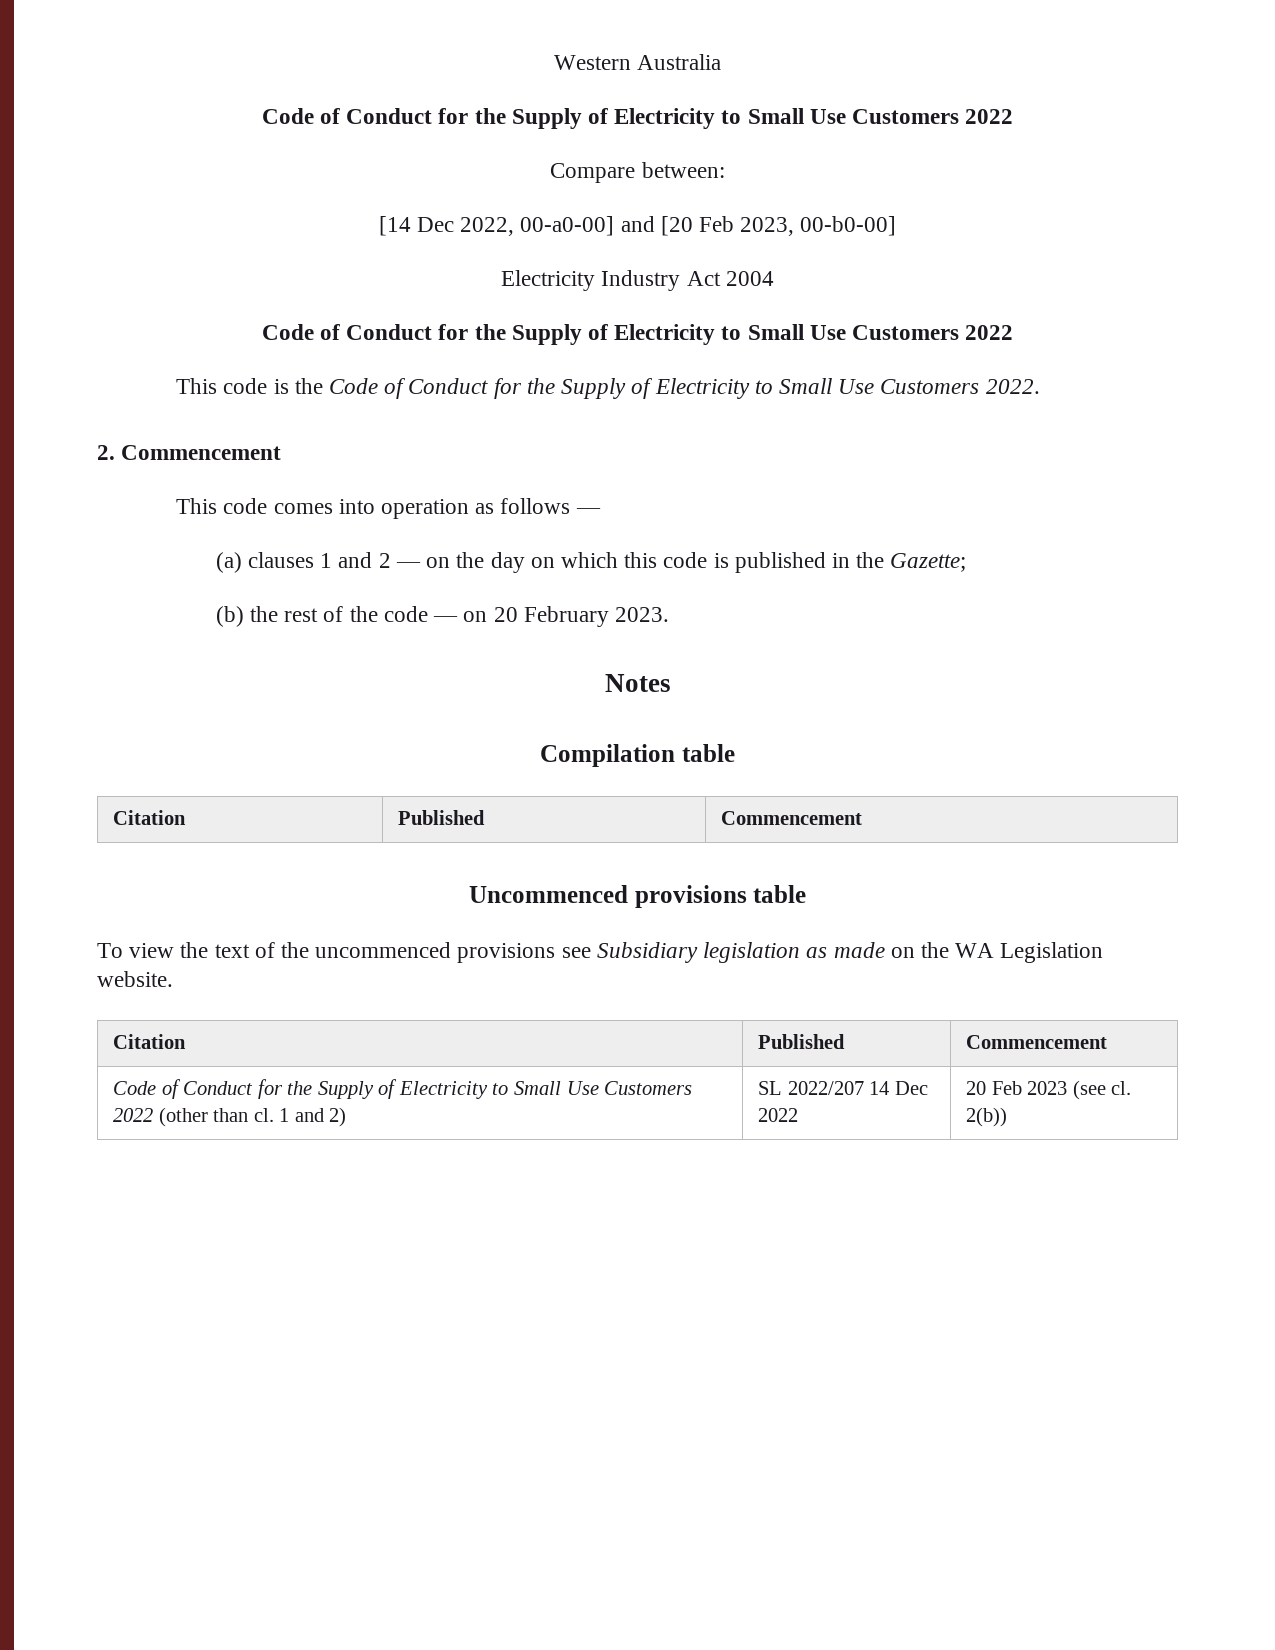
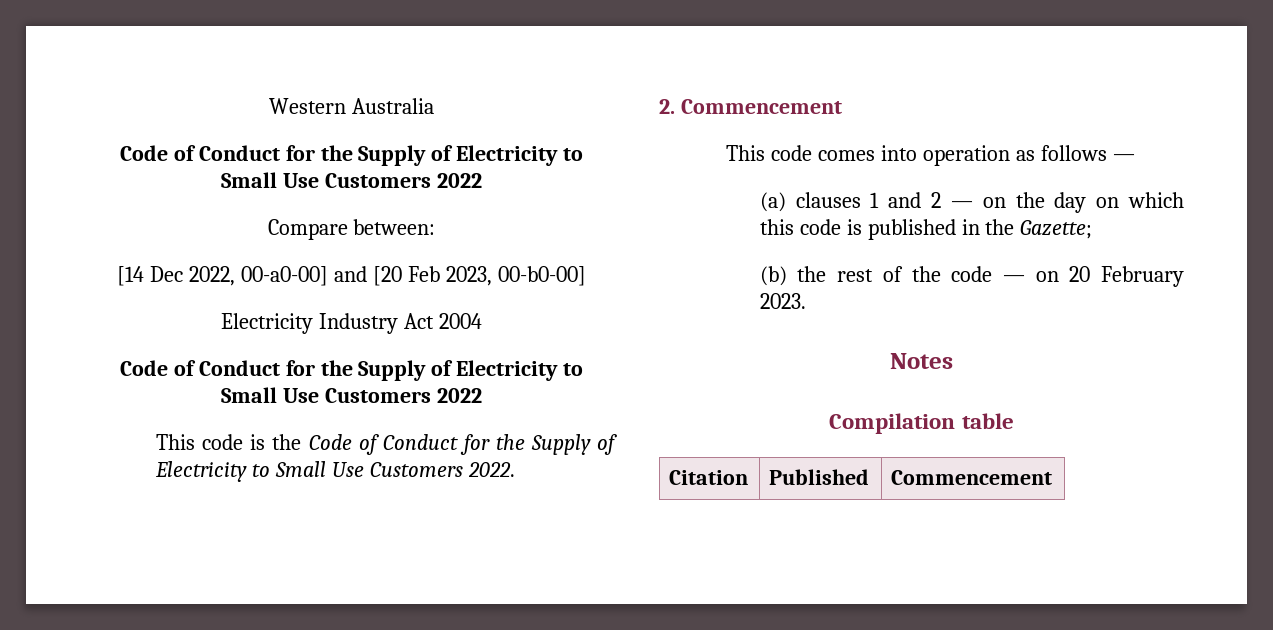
[468,885,807,908] [97,942,1104,963] [97,971,173,987] [113,1034,187,1049] [758,1034,846,1049] [966,1035,1108,1049] [113,1079,693,1099] [113,1107,347,1127] [758,1081,928,1095] [758,1108,799,1122] [966,1080,1132,1100] [966,1107,1008,1127] // Uncommenced provisions table // To view the text of the uncommenced provisions see Subsidiary legislation as made on the WA Legislation website. // Citation | Published | Commencement // Code of Conduct for the Supply of Electricity to Small Use Customers 2022 (other than cl. 1 and 2) | SL 2022/207 14 Dec 2022 | 20 Feb 2023 (see cl. 2(b)) -> (1053, 477) none

